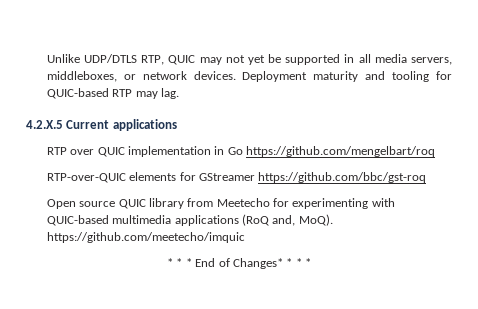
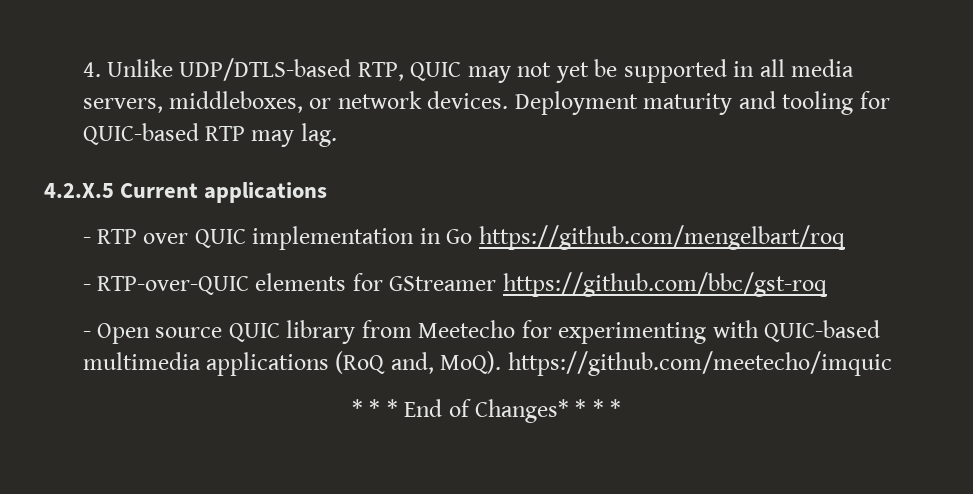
[46,54,138,63] Unlike UDP/DTLS -> [82,58,352,81] 4. Unlike UDP/DTLS-based
(177, 125) none -> [82,237,91,244] -
(436, 151) none -> [82,284,91,291] -
(427, 177) none -> [82,331,91,338] -

